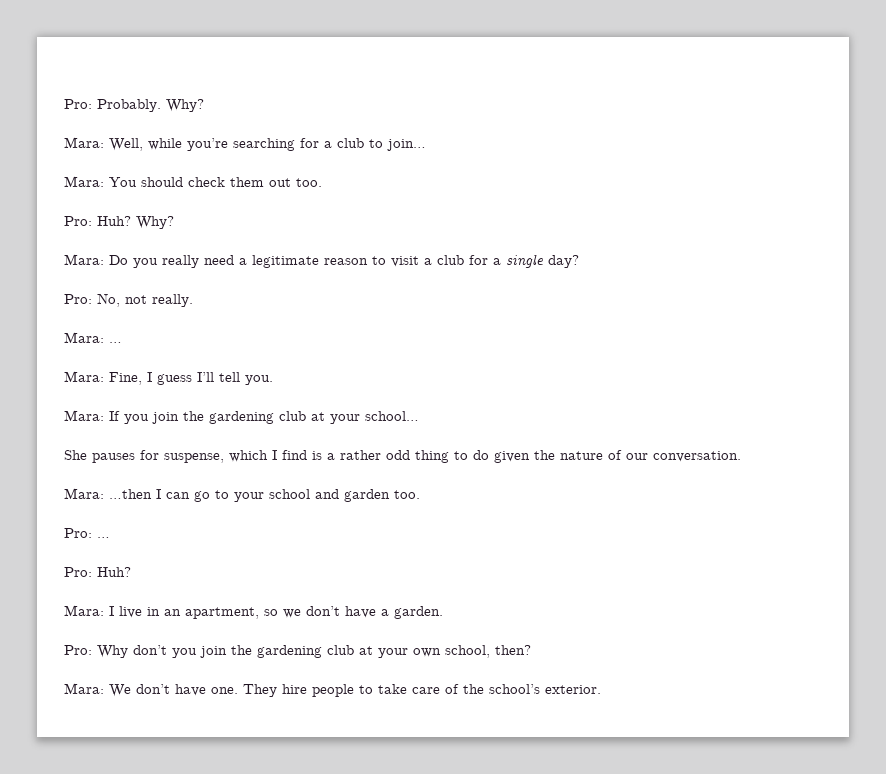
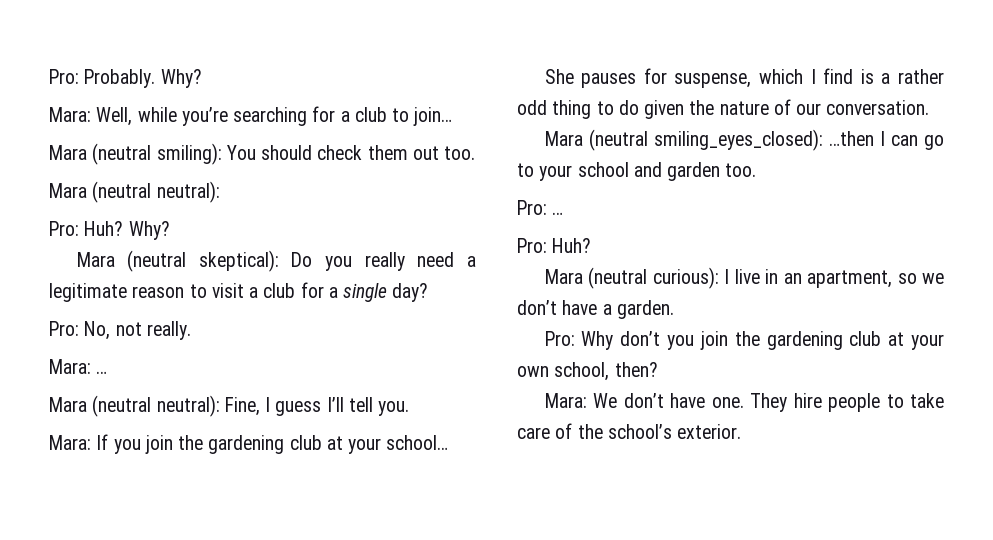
[64,176,104,187] Mara: -> [49,143,222,165] Mara (neutral smiling):
(322, 182) none -> [49,181,220,203] // Mara (neutral neutral):
[64,254,104,265] Mara: -> [76,250,279,272] Mara (neutral skeptical):
[64,371,104,382] Mara: -> [49,395,220,417] Mara (neutral neutral):
[64,488,104,499] Mara: -> [544,129,823,151] Mara (neutral smiling_eyes_closed):
[64,605,104,616] Mara: -> [544,267,719,289] Mara (neutral curious):

